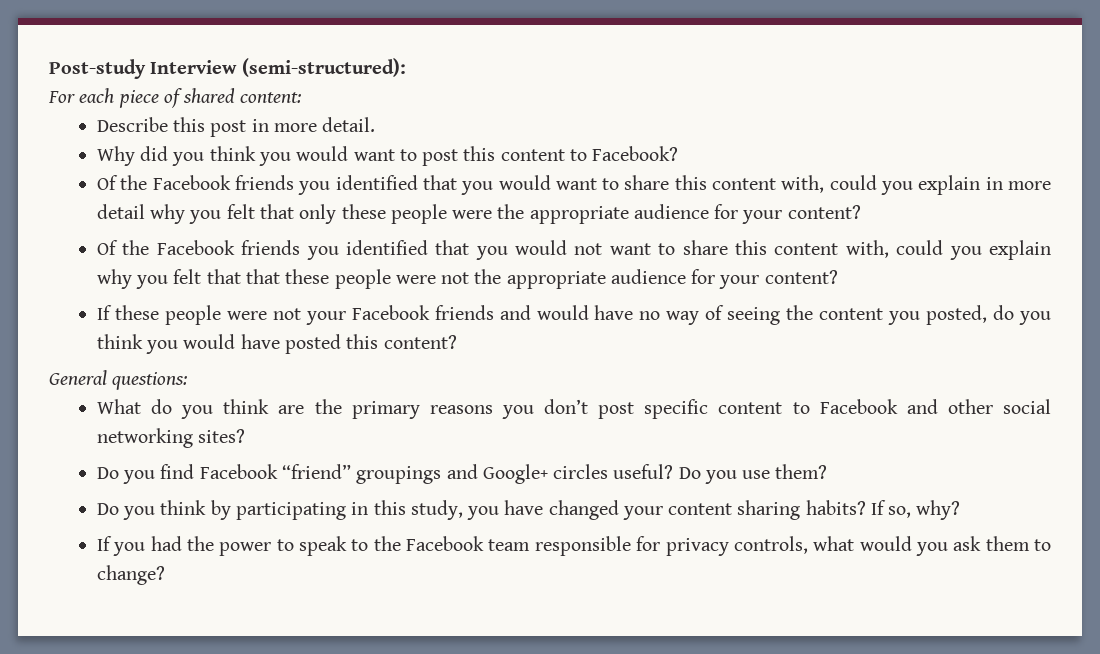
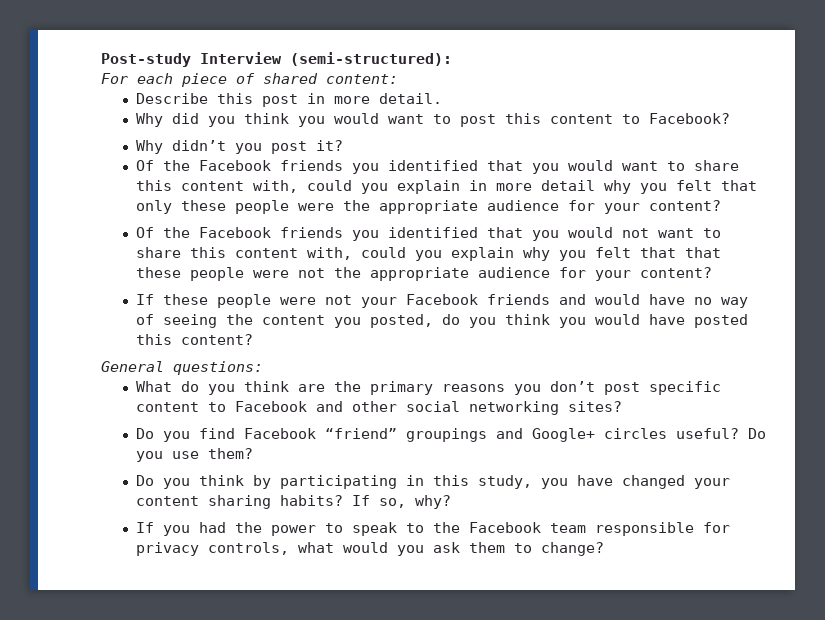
(679, 153) none -> [136,140,344,154] // Why didn’t you post it?

